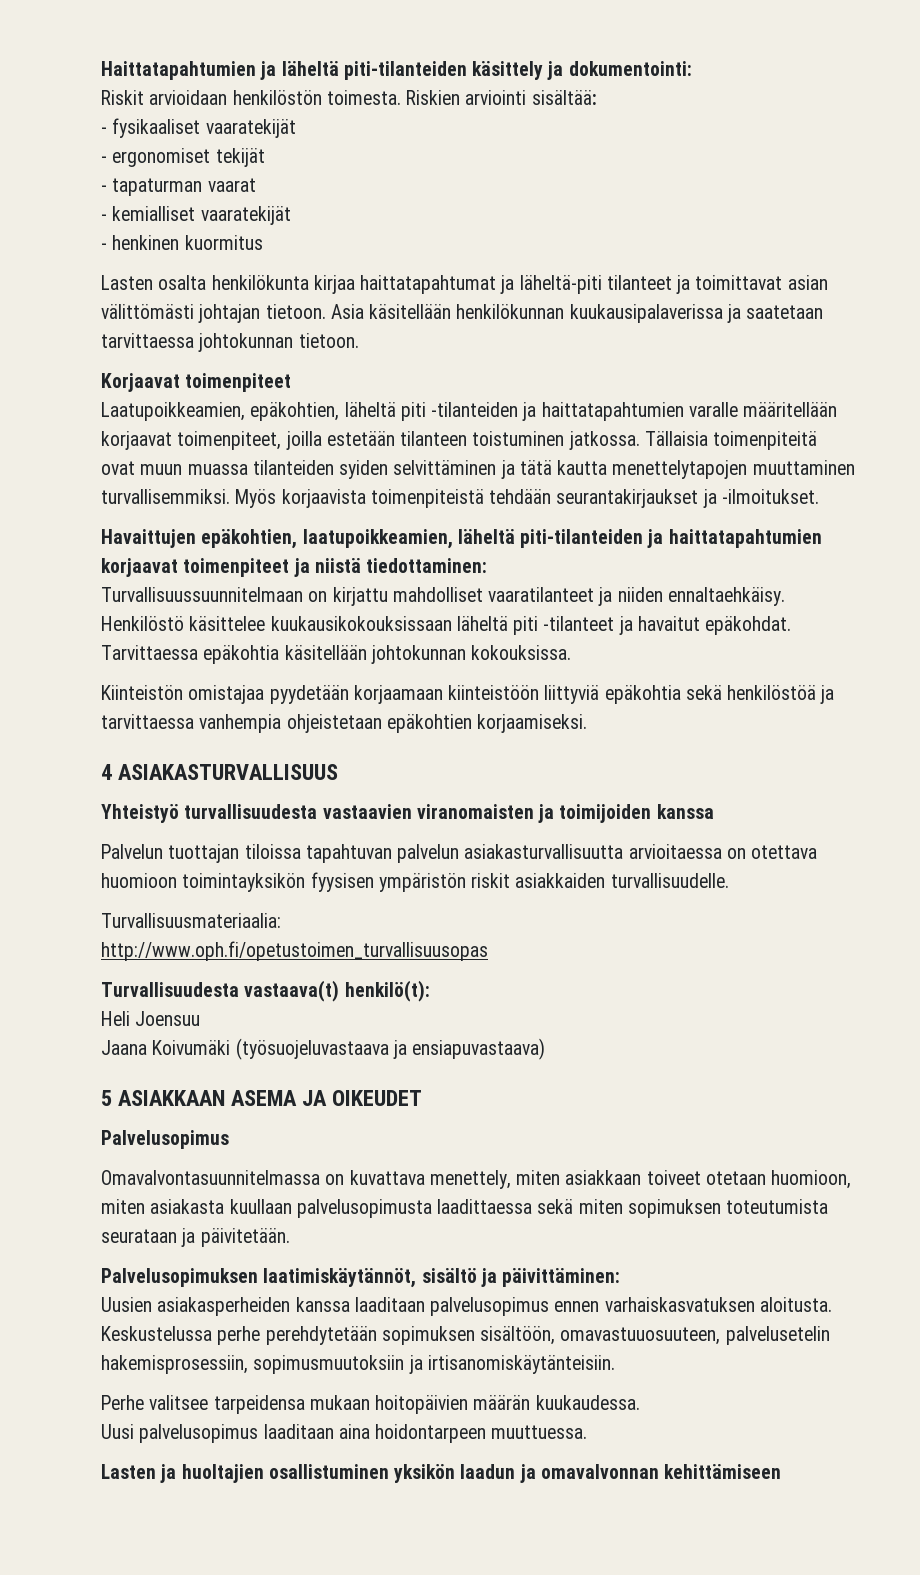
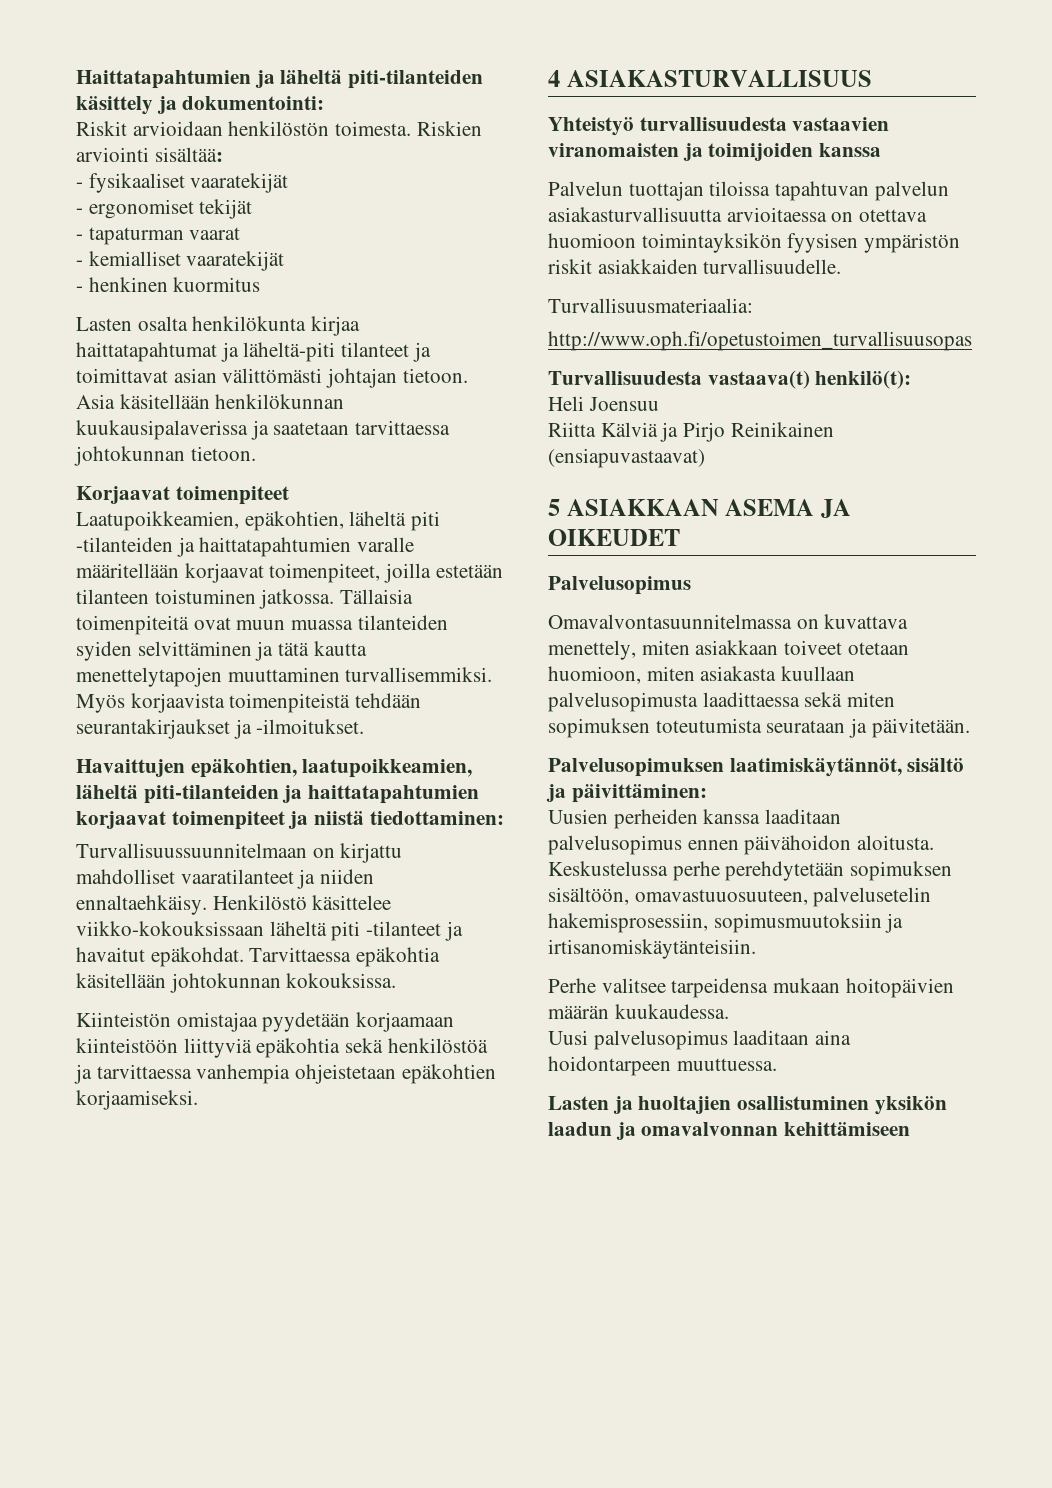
[270,616,452,631] kuukausikokouksissaan -> [76,921,264,936] viikko-kokouksissaan
[101,1038,546,1060] Jaana Koivumäki (työsuojeluvastaava ja ensiapuvastaava) -> [548,422,834,442] [548,448,705,468] Riitta Kälviä ja Pirjo Reinikainen (ensiapuvastaavat)
[157,1297,291,1316] asiakasperheiden -> [613,809,698,829] perheiden
[604,1297,755,1312] varhaiskasvatuksen -> [744,835,852,855] päivähoidon

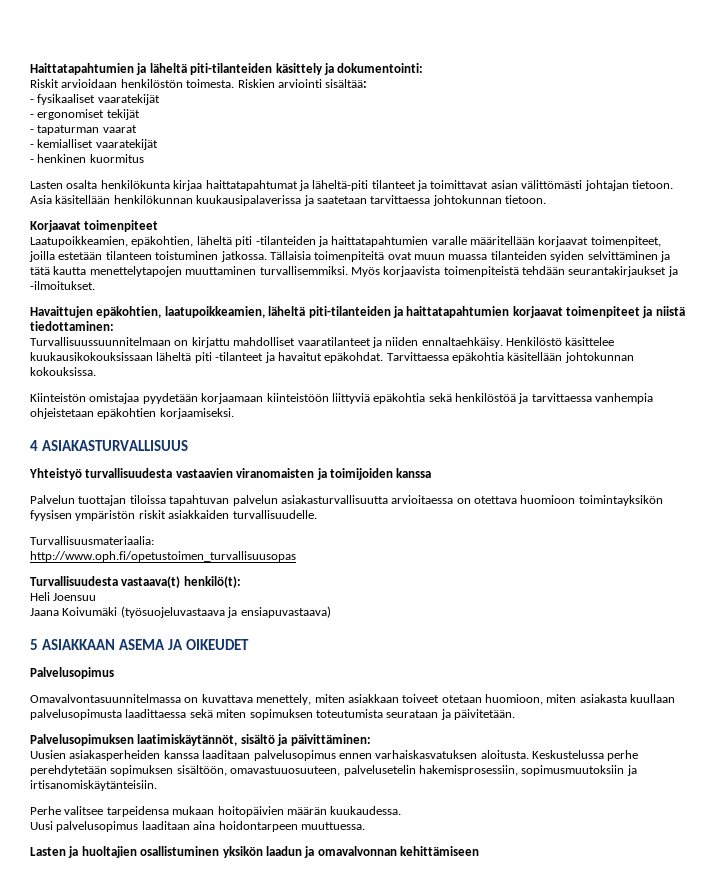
[76,921,264,936] viikko-kokouksissaan -> [30,352,153,361] kuukausikokouksissaan
[548,422,834,442] [548,448,705,468] Riitta Kälviä ja Pirjo Reinikainen (ensiapuvastaavat) -> [30,606,331,618] Jaana Koivumäki (työsuojeluvastaava ja ensiapuvastaava)
[613,809,698,829] perheiden -> [69,750,161,761] asiakasperheiden
[744,835,852,855] päivähoidon -> [375,750,478,759] varhaiskasvatuksen

